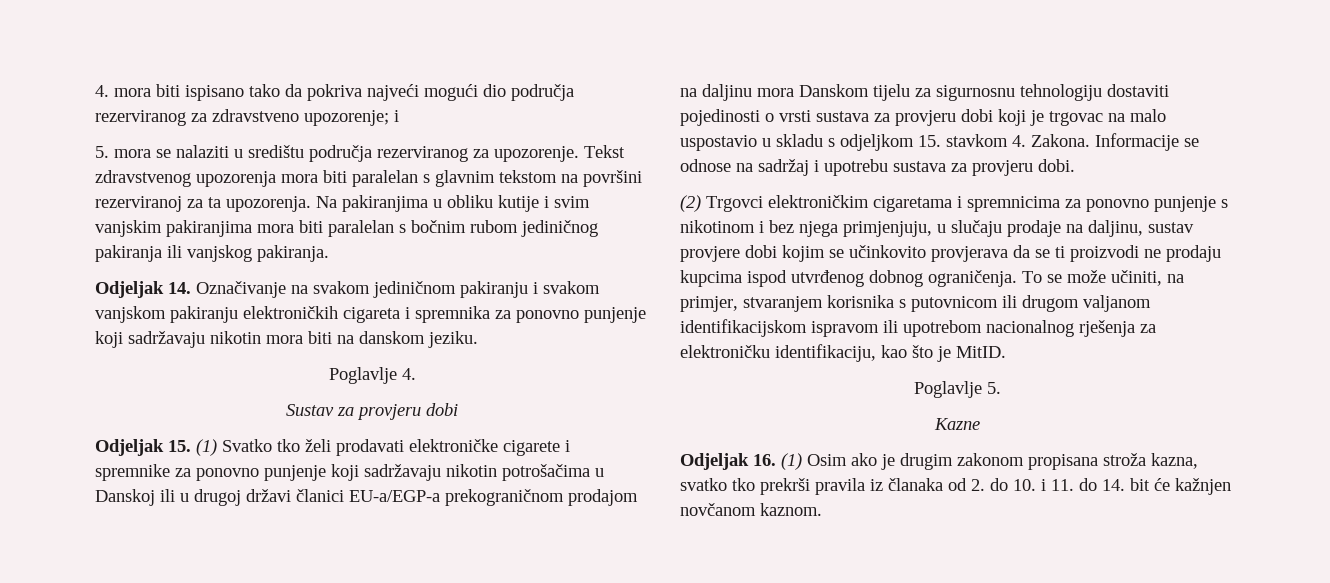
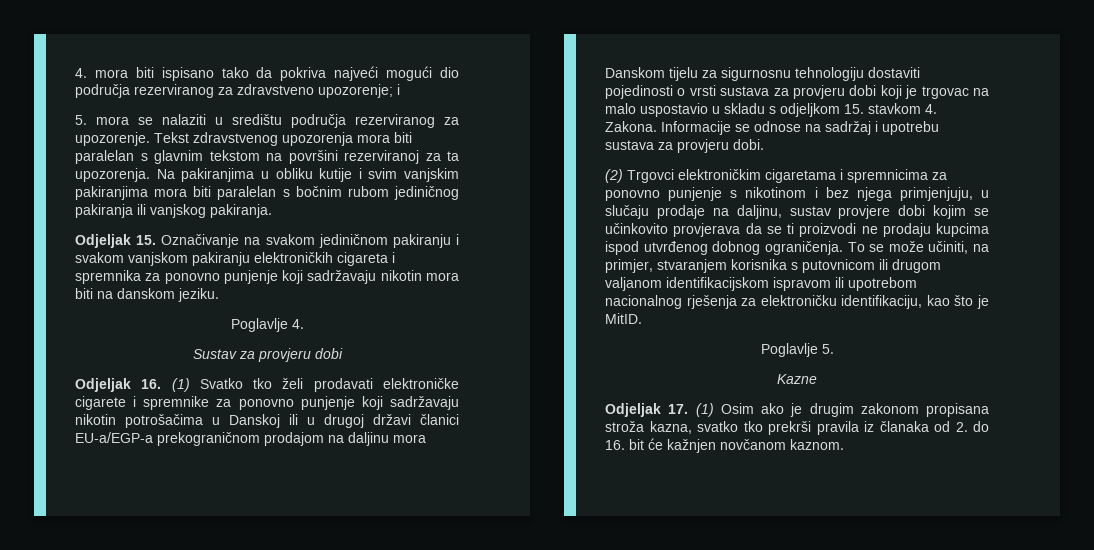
[168,282,191,294] 14. -> [136,235,157,245] 15.
[168,440,191,452] 15. -> [141,379,162,389] 16.
[753,454,776,466] 16. -> [668,404,689,414] 17.
[1013,478,1125,491] 10. i 11. do 14. -> [605,440,625,450] 16.

